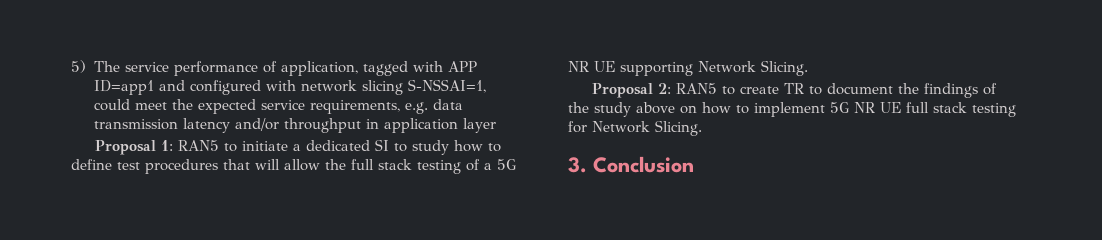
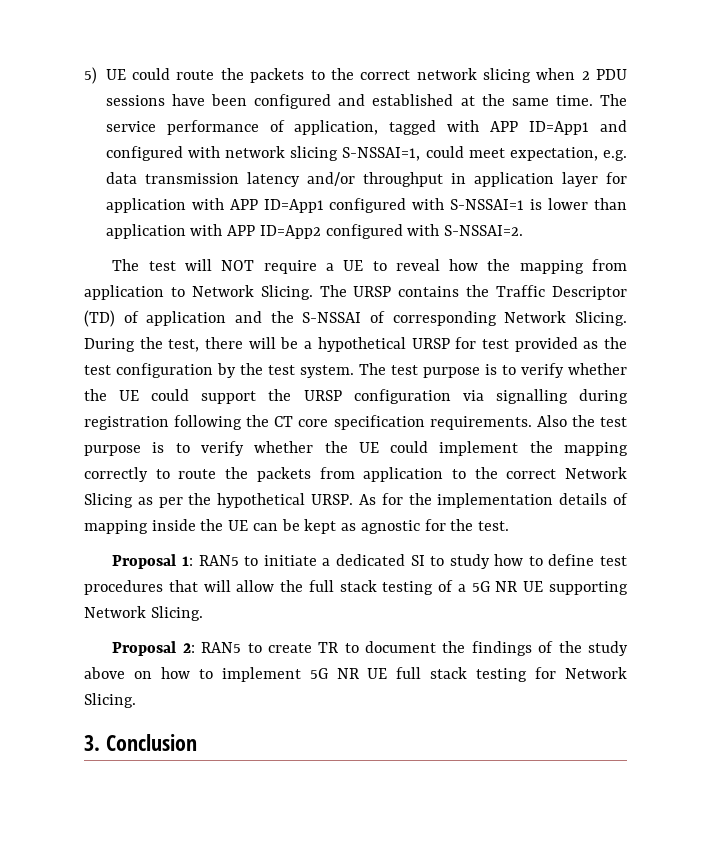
(86, 66) none -> [105,68,628,83] [105,94,593,109] UE could route the packets to the correct network slicing when 2 PDU sessions have been configured and established at the same time.
[93,80,154,95] ID=app1 -> [529,121,590,135] ID=App1
[171,99,400,114] the expected service requirements, -> [509,147,598,161] expectation,
(496, 125) none -> [606,172,627,184] [105,198,627,213] [105,224,524,239] [112,259,627,274] [84,285,628,300] [84,310,627,327] [84,337,628,352] [84,363,627,378] [84,389,628,404] [84,415,627,430] [84,441,628,456] [84,467,627,482] [84,493,628,508] [84,519,509,534] for application with APP ID=App1 configured with S-NSSAI=1 is lower than application with APP ID=App2 configured with S-NSSAI=2. // The test will NOT require a UE to reveal how the mapping from application to Network Slicing. The URSP contains the Traffic Descriptor (TD) of application and the S-NSSAI of corresponding Network Slicing. During the test, there will be a hypothetical URSP for test provided as the test configuration by the test system. The test purpose is to verify whether the UE could support the URSP configuration via signalling during registration following the CT core specification requirements. Also the test purpose is to verify whether the UE could implement the mapping correctly to route the packets from application to the correct Network Slicing as per the hypothetical URSP. As for the implementation details of mapping inside the UE can be kept as agnostic for the test.

